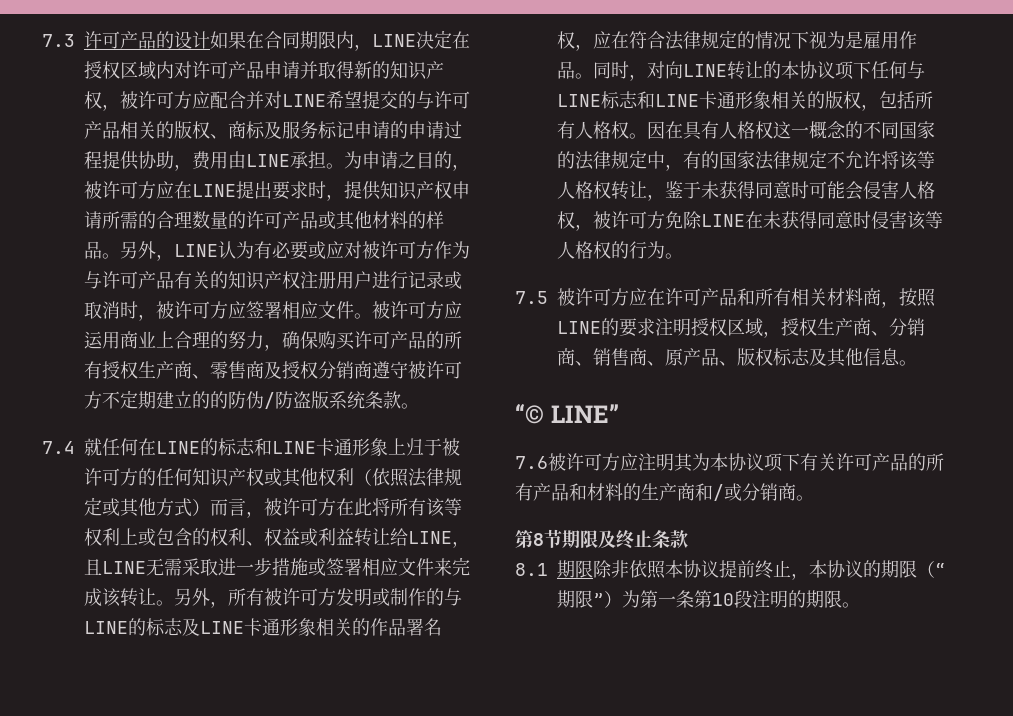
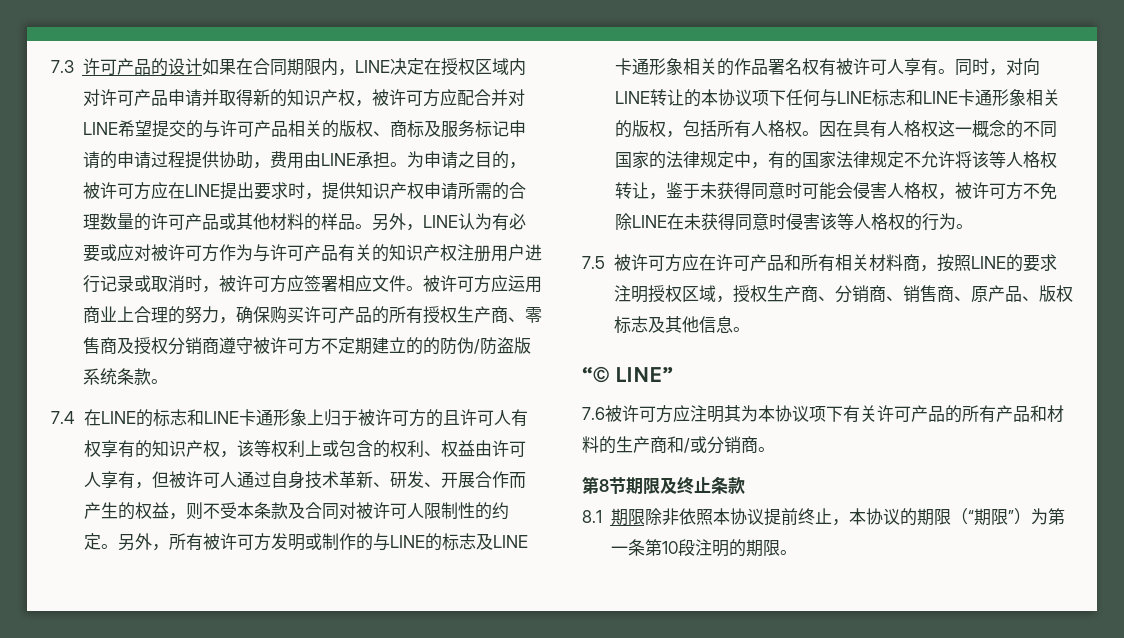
[84,438,138,456] 就任何 -> (75, 417) none
[156,468,462,487] [84,497,426,518] 任何知识产权或其他权利（依照法律规定或其他方式）而言，被许可方在此将所有 -> [442,409,528,427] [83,440,237,458] 且许可人有权享有的知识产权，
[300,528,470,548] [84,557,470,576] [84,588,156,607] 或利益转让给LINE，且LINE无需采取进一步措施或签署相应文件来完成该转让 -> [474,440,526,457] [83,471,526,489] [83,502,509,520] [83,533,101,550] 由许可人享有，但被许可人通过自身技术革新、研发、开展合作而产生的权益，则不受本条款及合同对被许可人限制性的约定
[575,30,917,51] [557,61,575,79] ，应在符合法律规定的情况下视为是雇用作品 -> [818,58,938,76] 有被许可人享有
(665, 220) none -> [1022,183,1040,199] 不

